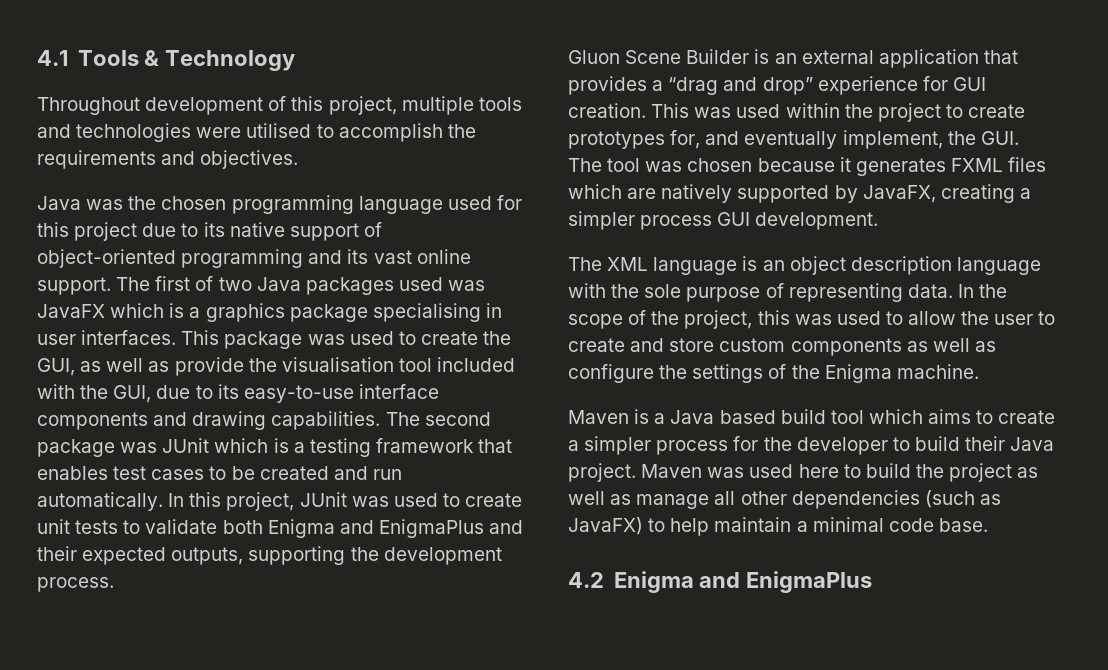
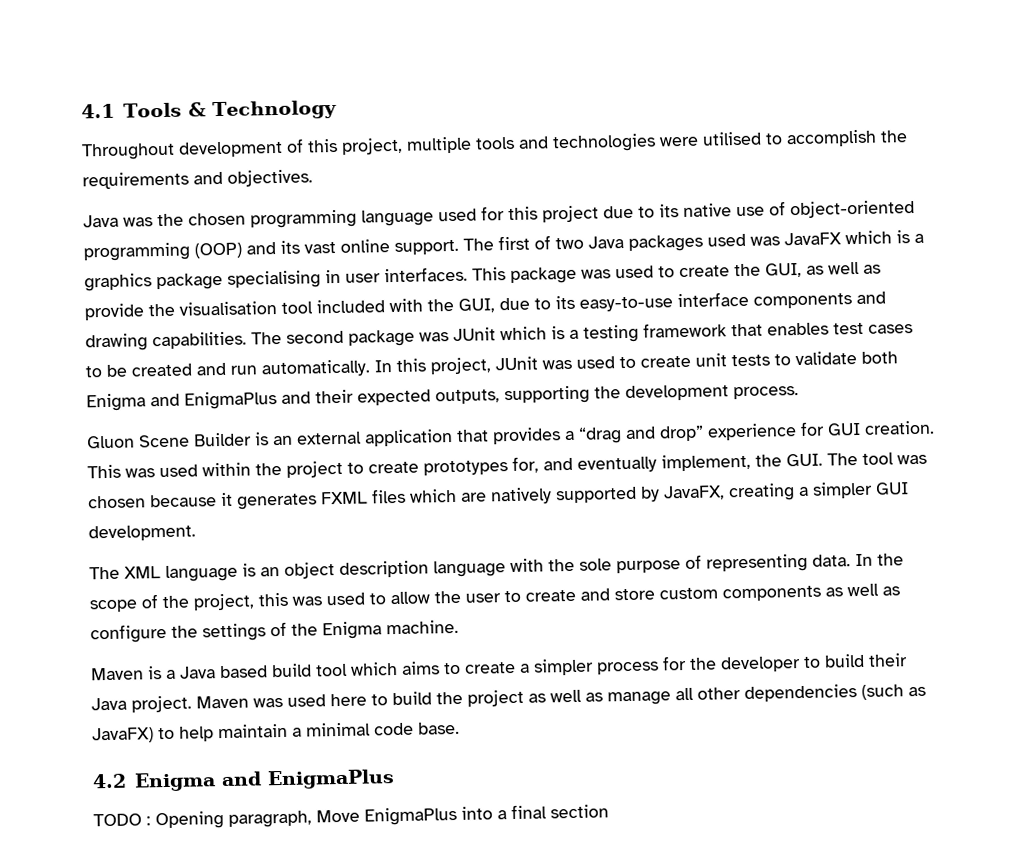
[289,223,359,241] support -> [736,206,765,217] use
(304, 258) none -> [194,242,242,259] (OOP)
[640,215,713,230] process -> (873, 490) none
(873, 582) none -> [93,804,609,830] // TODO : Opening paragraph, Move EnigmaPlus into a final section

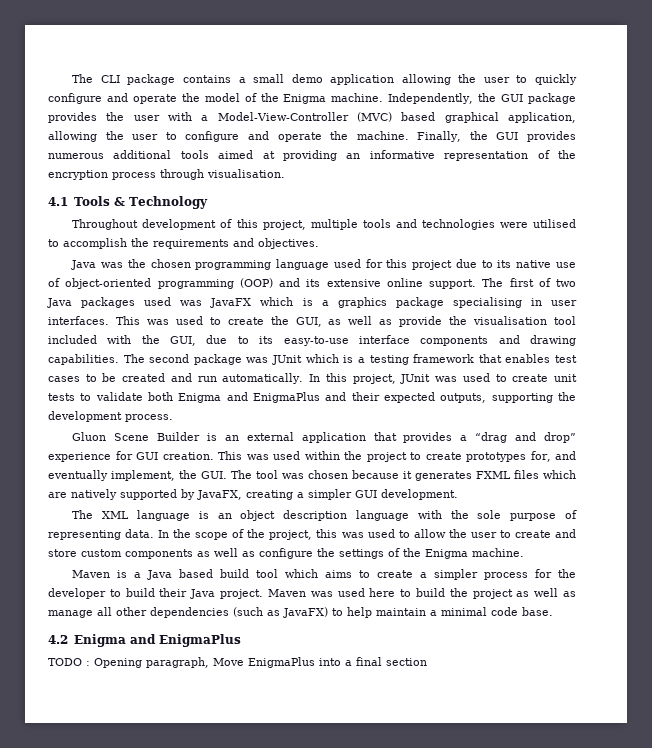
(81, 111) none -> [72,74,578,85] [48,93,576,104] [48,112,576,123] [48,131,577,142] [48,150,576,161] [48,169,285,180] The CLI package contains a small demo application allowing the user to quickly configure and operate the model of the Enigma machine. Independently, the GUI package provides the user with a Model-View-Controller (MVC) based graphical application, allowing the user to configure and operate the machine. Finally, the GUI provides numerous additional tools aimed at providing an informative representation of the encryption process through visualisation. //
[304,241,336,254] vast -> [326,279,381,287] extensive
[510,266,577,284] package -> (140, 320) none

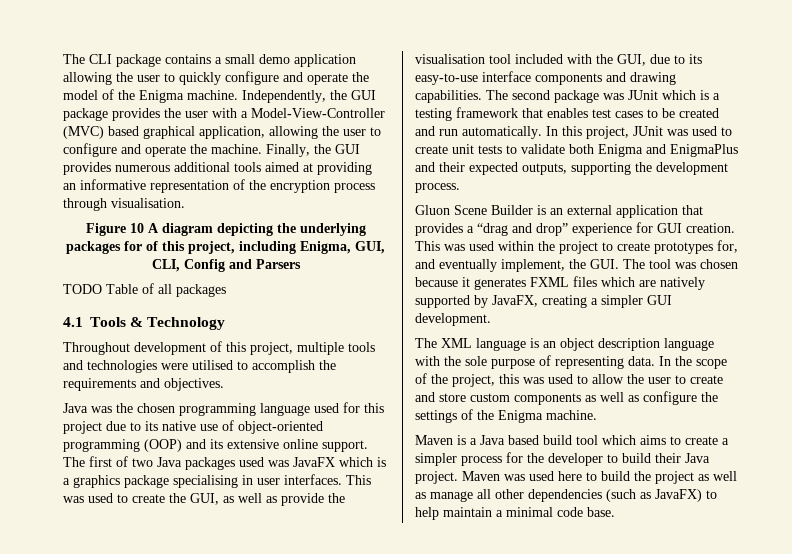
(285, 173) none -> [85,223,366,236] [66,241,385,254] [151,259,301,272] [63,283,226,297] // Figure 10 A diagram depicting the underlying packages for of this project, including Enigma, GUI, CLI, Config and Parsers // TODO Table of all packages
[48,634,241,647] [48,657,427,668] // 4.2 Enigma and EnigmaPlus // TODO : Opening paragraph, Move EnigmaPlus into a final section -> (615, 512) none

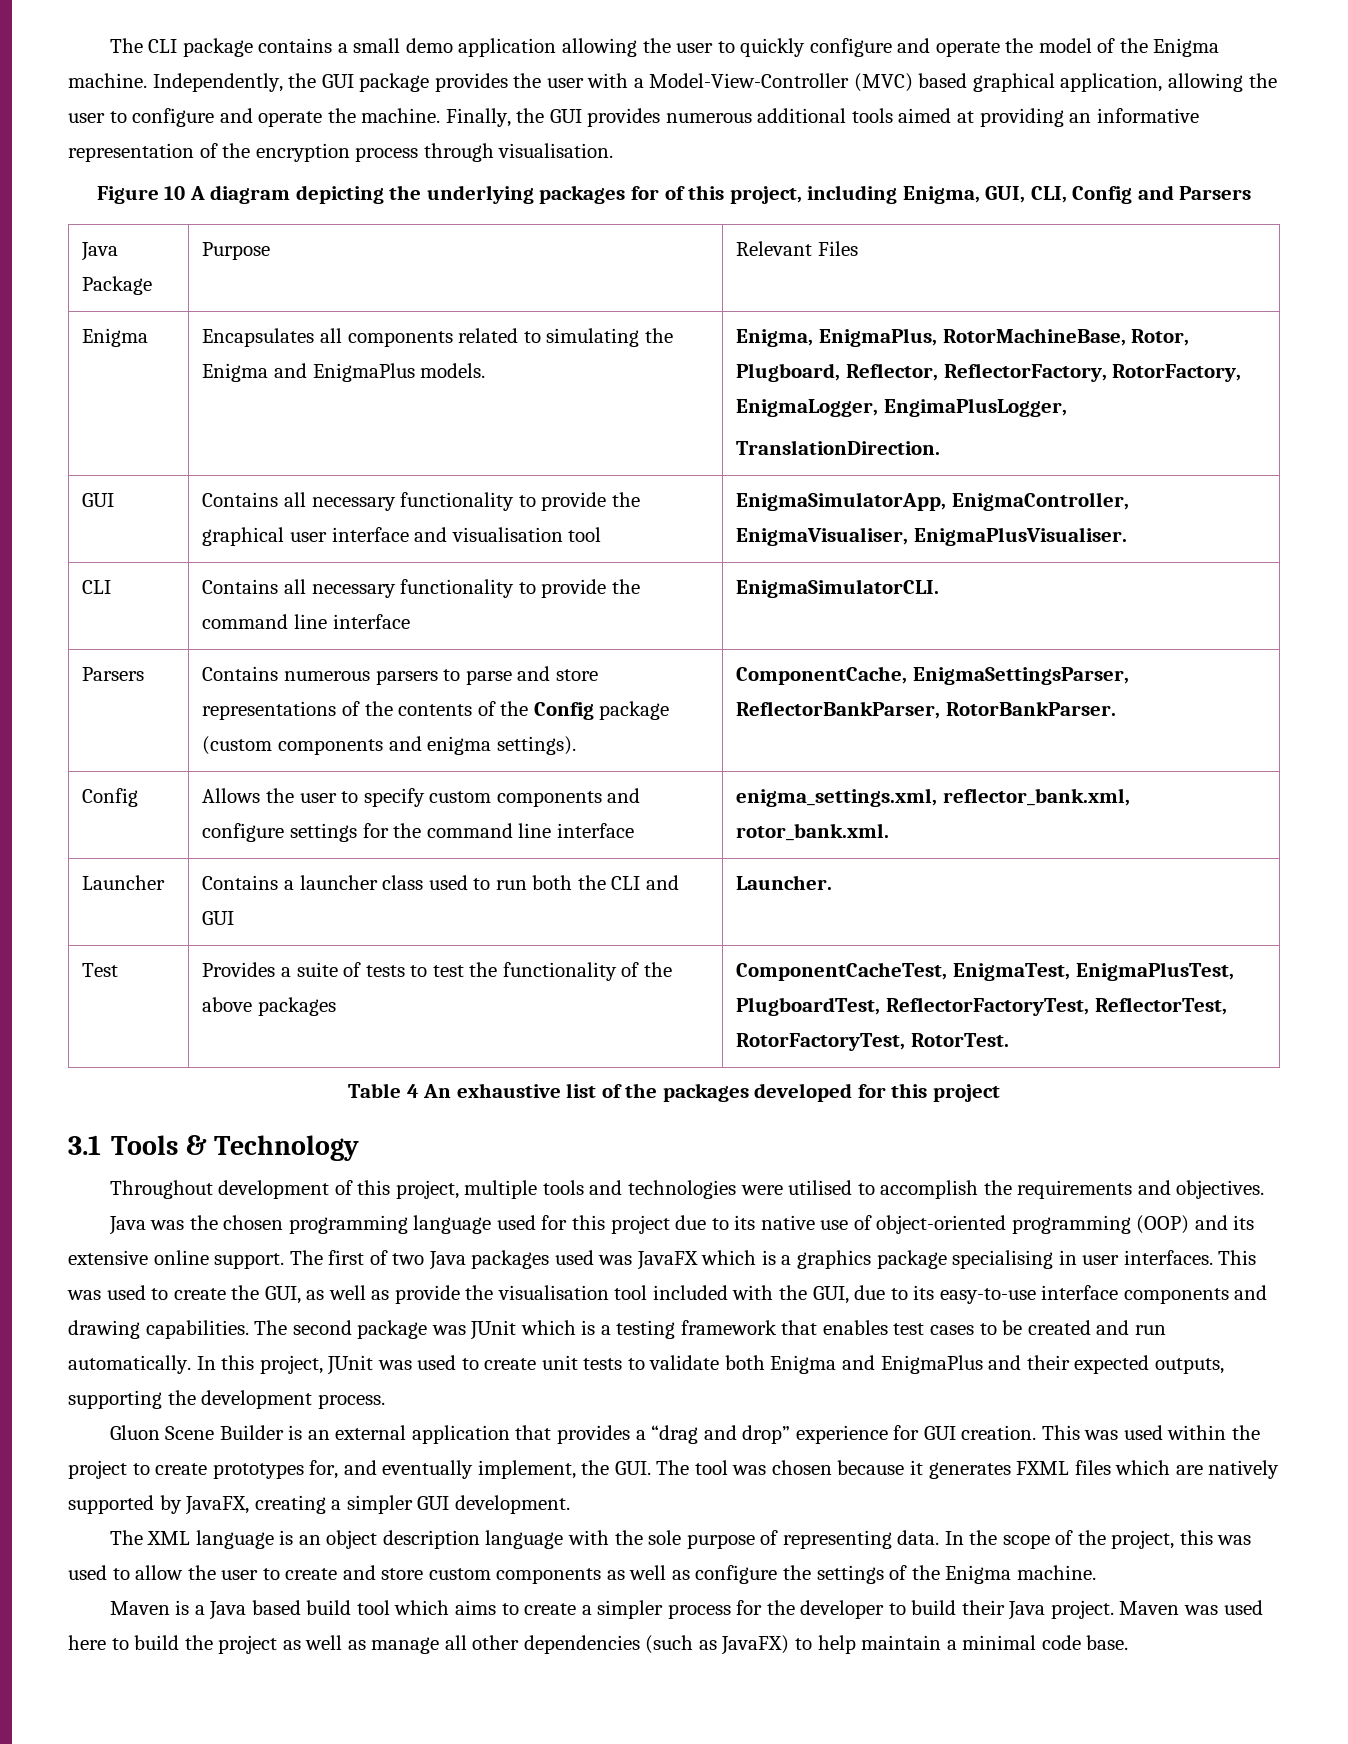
[63,283,226,297] [63,317,83,327] // TODO Table of all packages // 4.1 -> [81,242,119,261] [82,276,153,295] [202,242,271,260] [736,241,858,256] [82,328,149,347] [202,328,673,347] [202,363,486,382] [736,328,1190,347] [736,363,1242,382] [736,398,1067,417] [736,440,941,455] [82,493,115,507] [202,492,640,511] [202,527,602,546] [736,492,1129,511] [736,527,1127,546] [82,580,112,594] [202,579,640,598] [202,614,410,629] [736,579,940,598] [82,667,145,681] [202,666,598,685] [202,701,670,720] [202,736,576,755] [736,666,1129,685] [736,701,1116,719] [82,788,139,807] [202,788,641,807] [202,823,634,842] [736,788,1130,807] [736,823,890,841] [82,875,166,890] [202,875,679,890] [202,911,235,925] [736,875,833,890] [82,963,119,977] [202,962,672,981] [202,997,336,1016] [736,962,1234,981] [736,997,1227,1016] [736,1033,1009,1051] [348,1083,1000,1102] [68,1135,101,1155] // Java Package | Purpose | Relevant Files // Enigma | Encapsulates all components related to simulating the Enigma and EnigmaPlus models. | Enigma, EnigmaPlus, RotorMachineBase, Rotor, Plugboard, Reflector, ReflectorFactory, RotorFactory, EnigmaLogger, EngimaPlusLogger, // TranslationDirection. // GUI | Contains all necessary functionality to provide the graphical user interface and visualisation tool | EnigmaSimulatorApp, EnigmaController, EnigmaVisualiser, EnigmaPlusVisualiser. // CLI | Contains all necessary functionality to provide the command line interface | EnigmaSimulatorCLI. // Parsers | Contains numerous parsers to parse and store representations of the contents of the Config package (custom components and enigma settings). | ComponentCache, EnigmaSettingsParser, ReflectorBankParser, RotorBankParser. // Config | Allows the user to specify custom components and configure settings for the command line interface | enigma_settings.xml, reflector_bank.xml, rotor_bank.xml. // Launcher | Contains a launcher class used to run both the CLI and GUI | Launcher. // Test | Provides a suite of tests to test the functionality of the above packages | ComponentCacheTest, EnigmaTest, EnigmaPlusTest, PlugboardTest, ReflectorFactoryTest, ReflectorTest, RotorFactoryTest, RotorTest. // Table 4 An exhaustive list of the packages developed for this project // 3.1

